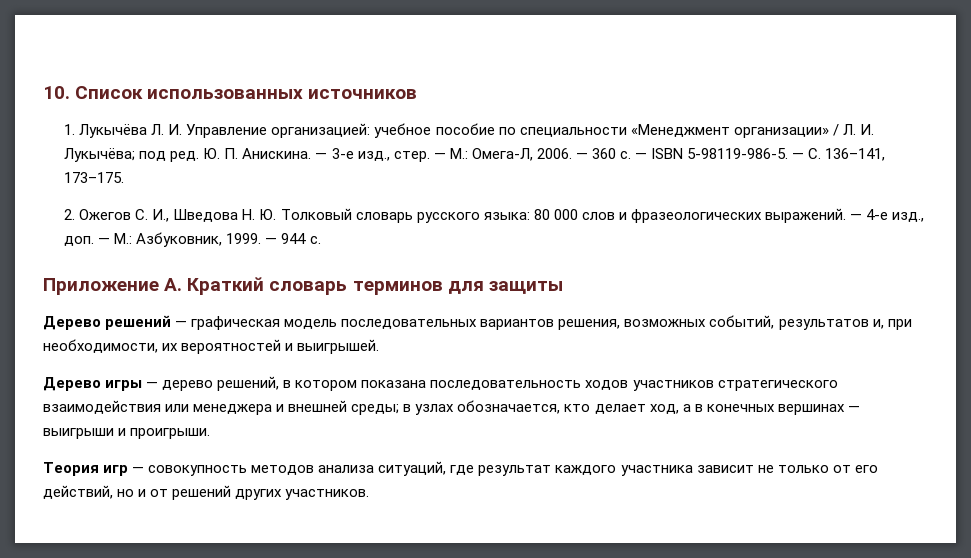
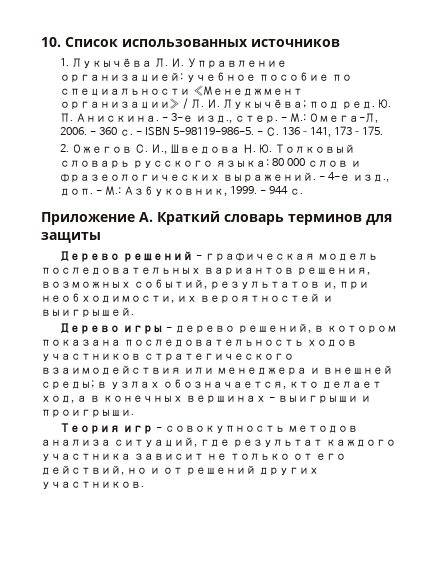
[315,153,328,159] — -> [162,117,169,121] -
[433,153,446,159] — -> [281,117,288,121] -
[575,153,588,159] — -> [90,131,97,135] -
[635,153,648,159] — -> [136,131,143,135] -
[792,153,805,159] — -> [257,131,264,135] -
[850,214,863,220] — -> [319,176,326,180] -
[98,238,111,244] — -> [96,190,103,194] -
[265,238,278,244] — -> [260,190,267,194] -
[175,321,188,327] — -> [195,255,202,259] -
[146,382,159,388] — -> [165,327,172,331] -
[847,406,860,412] — -> [268,397,275,401] -
[132,467,145,473] — -> [155,427,162,431] -

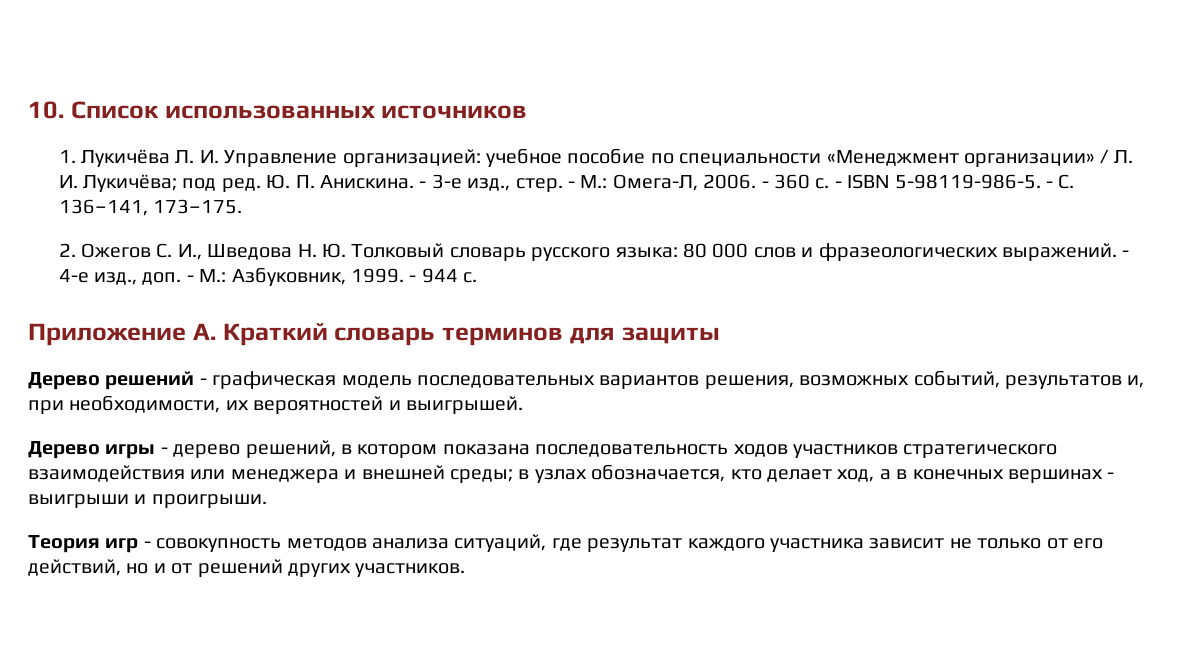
[72,58,153,68] Лукычёва -> [81,149,171,167] Лукичёва
[223,99,307,109] Лукычёва; -> [83,174,178,192] Лукичёва;

